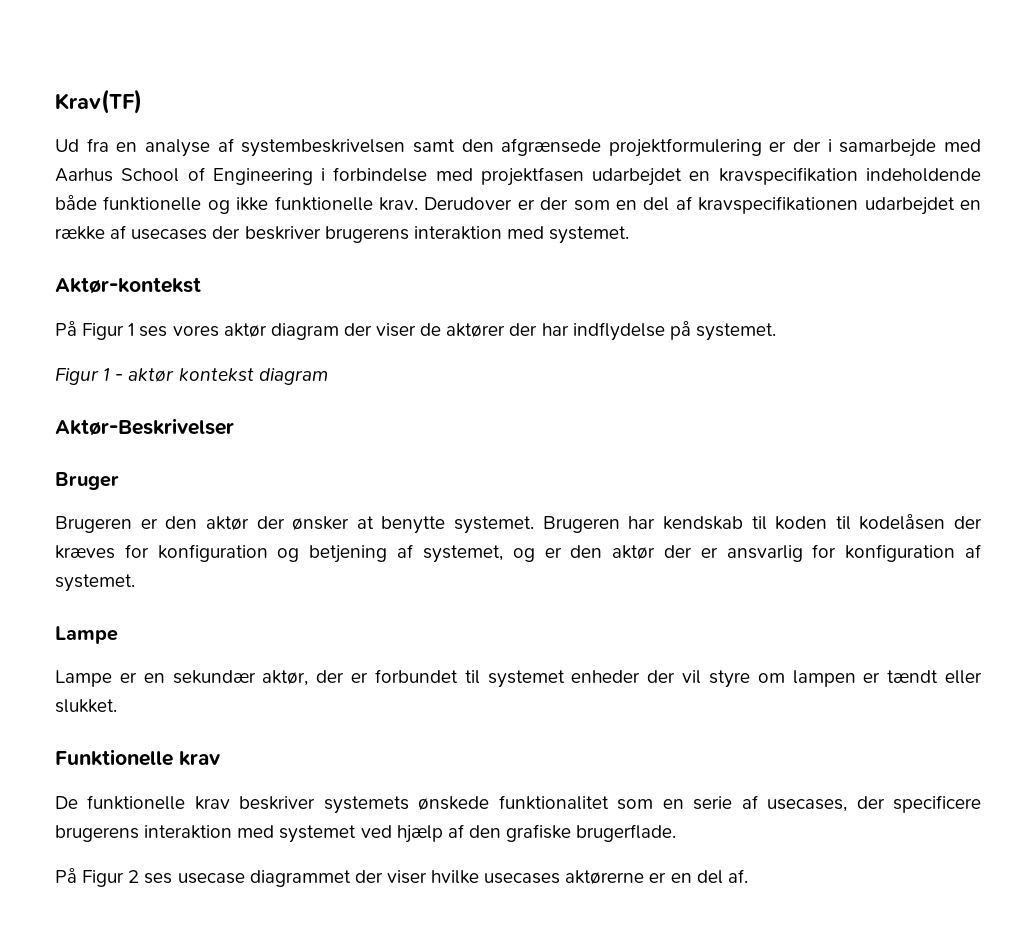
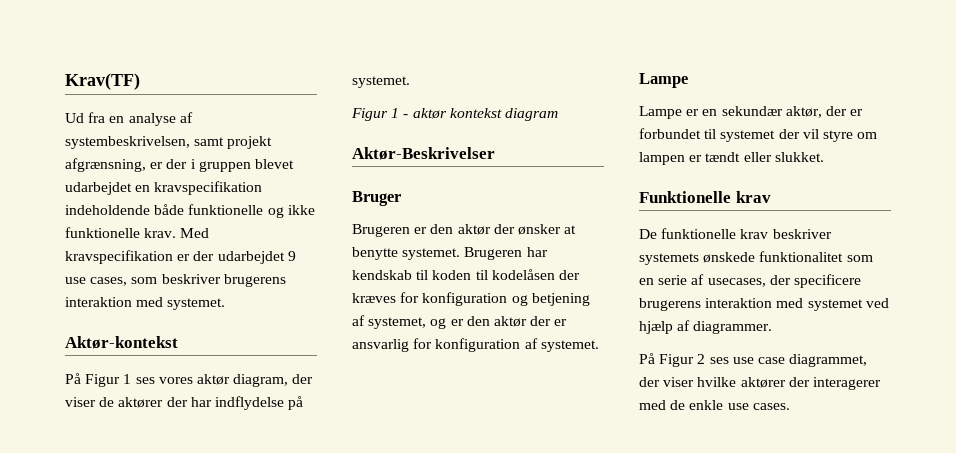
[241,138,981,157] [55,167,584,186] systembeskrivelsen samt den afgrænsede projektformulering er der i samarbejde med Aarhus School of Engineering i forbindelse med projektfasen -> [65,136,273,149] [65,158,294,172] systembeskrivelsen, samt projekt afgrænsning, er der i gruppen blevet
[424,196,981,215] [55,225,241,240] Derudover er der som en del af kravspecifikationen udarbejdet en række af usecases der -> [180,228,210,238] [65,250,296,264] [65,277,158,286] Med kravspecifikation er der udarbejdet 9 use cases, som
[270,323,339,340] diagram -> [233,374,289,387] diagram,
[571,670,641,683] enheder -> (776, 136) none
[468,824,677,842] den grafiske brugerflade. -> [693,321,773,334] diagrammer.
[177,869,748,887] usecase diagrammet der viser hvilke usecases aktørerne er en del af. -> [732,354,868,367] [639,377,881,390] [639,400,790,410] use case diagrammet, der viser hvilke aktører der interagerer med de enkle use cases.

